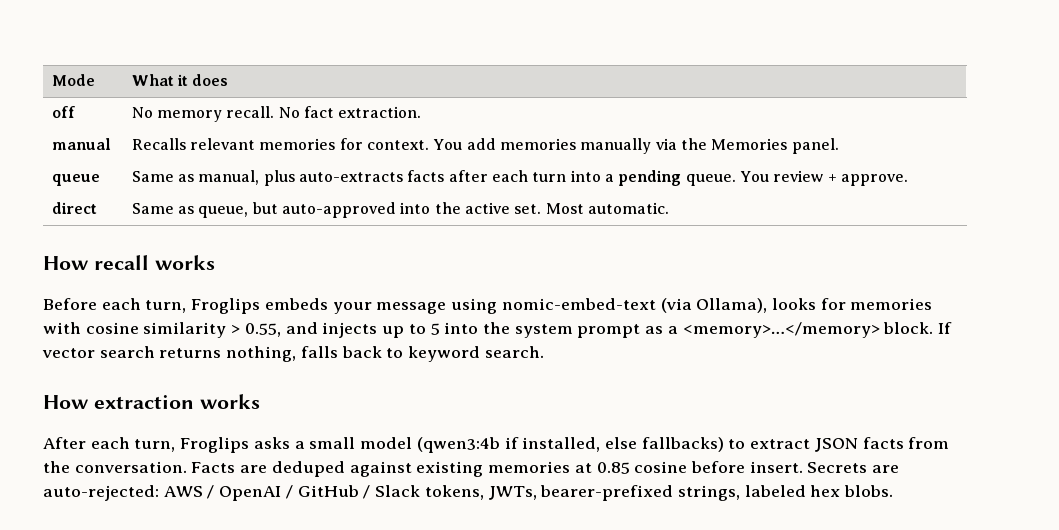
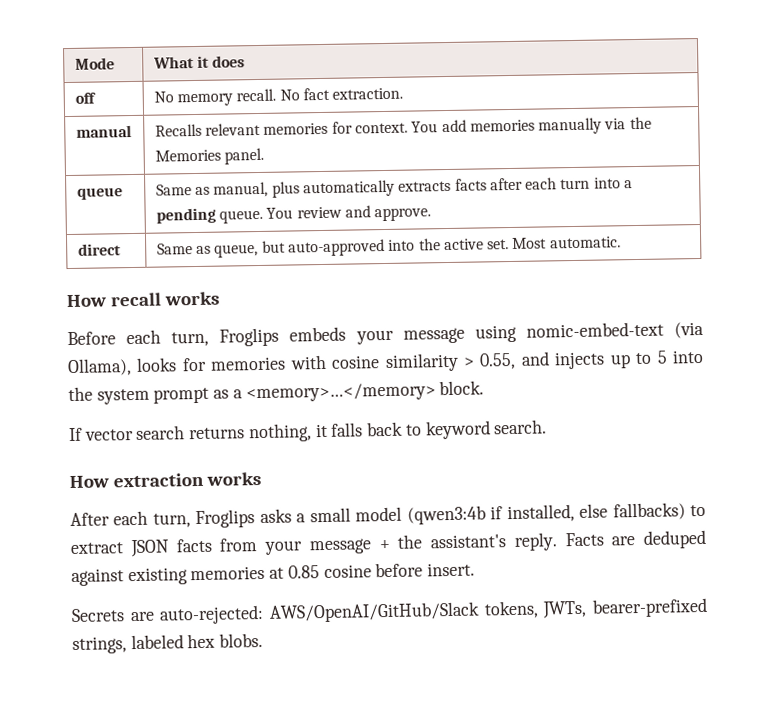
[299,172,404,182] auto-extracts -> [302,179,452,198] automatically extracts
[827,174,837,182] + -> [344,205,371,218] and
(934, 328) none -> (485, 388) //
(297, 354) none -> [314,423,328,438] it
[43,461,187,473] the conversation. -> [264,532,558,555] your message + the assistant's reply.
(803, 467) none -> (476, 569) //
[163,485,421,501] AWS / OpenAI / GitHub / Slack -> [269,601,480,623] AWS/OpenAI/GitHub/Slack

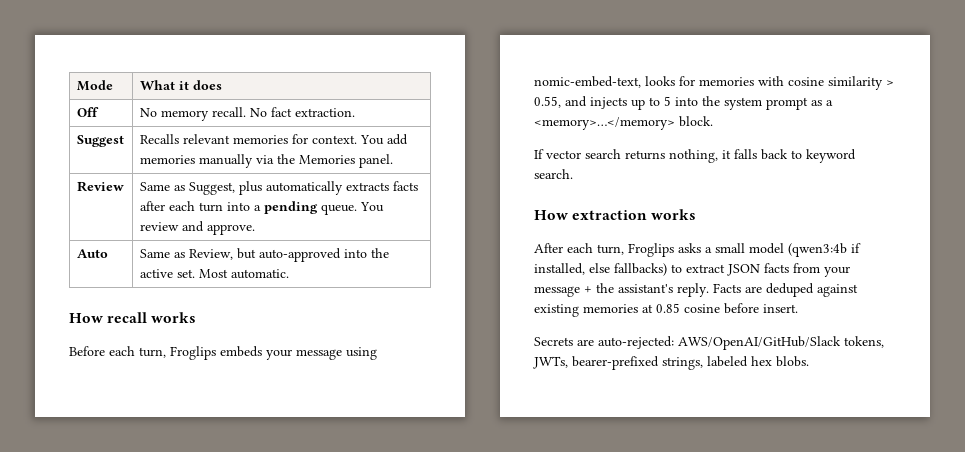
[74,92,96,104] off -> [76,107,99,117] Off
[75,125,132,138] manual -> [76,135,124,147] Suggest
[76,187,123,200] [155,181,269,198] queue | Same as manual, -> [76,181,124,192] [139,182,235,195] Review | Same as Suggest,
[77,243,121,256] [156,243,259,258] direct | Same as queue, -> [76,249,108,258] [139,249,233,260] Auto | Same as Review,
[525,321,704,339] [67,358,132,377] nomic-embed-text (via Ollama), -> [534,76,641,88] nomic-embed-text,

